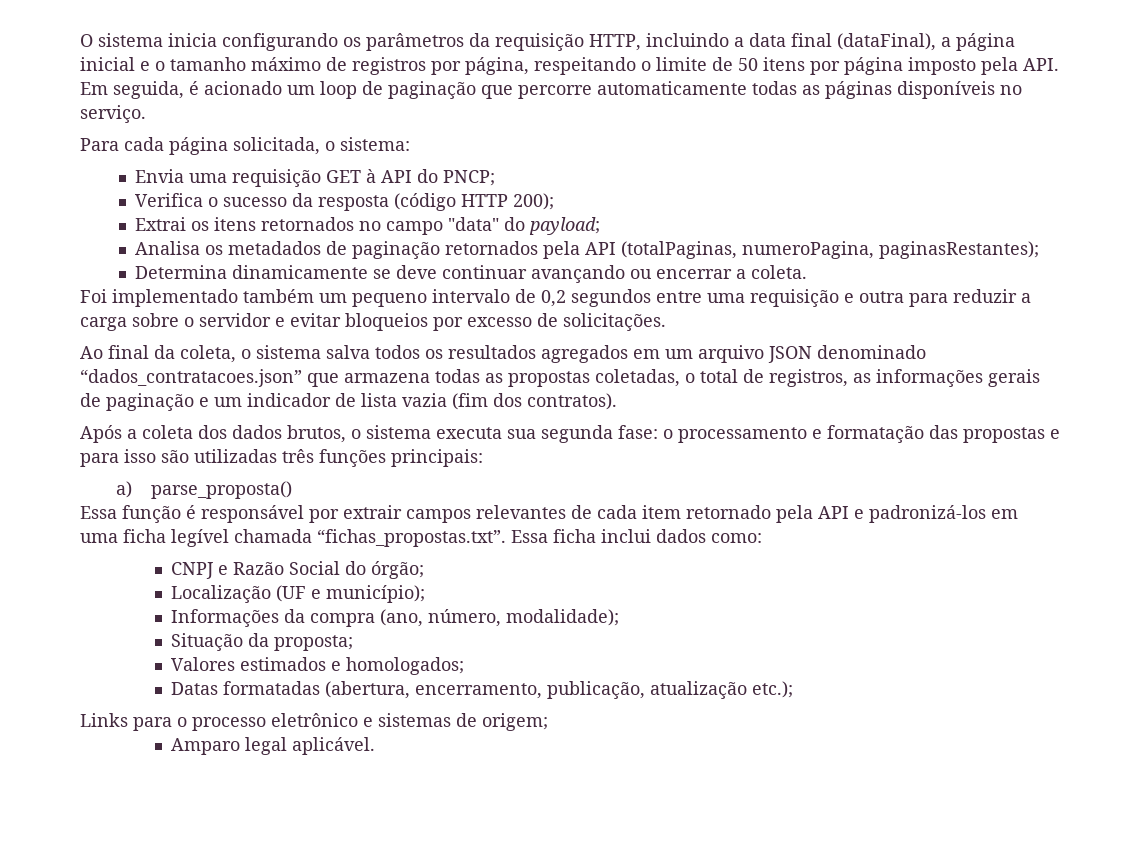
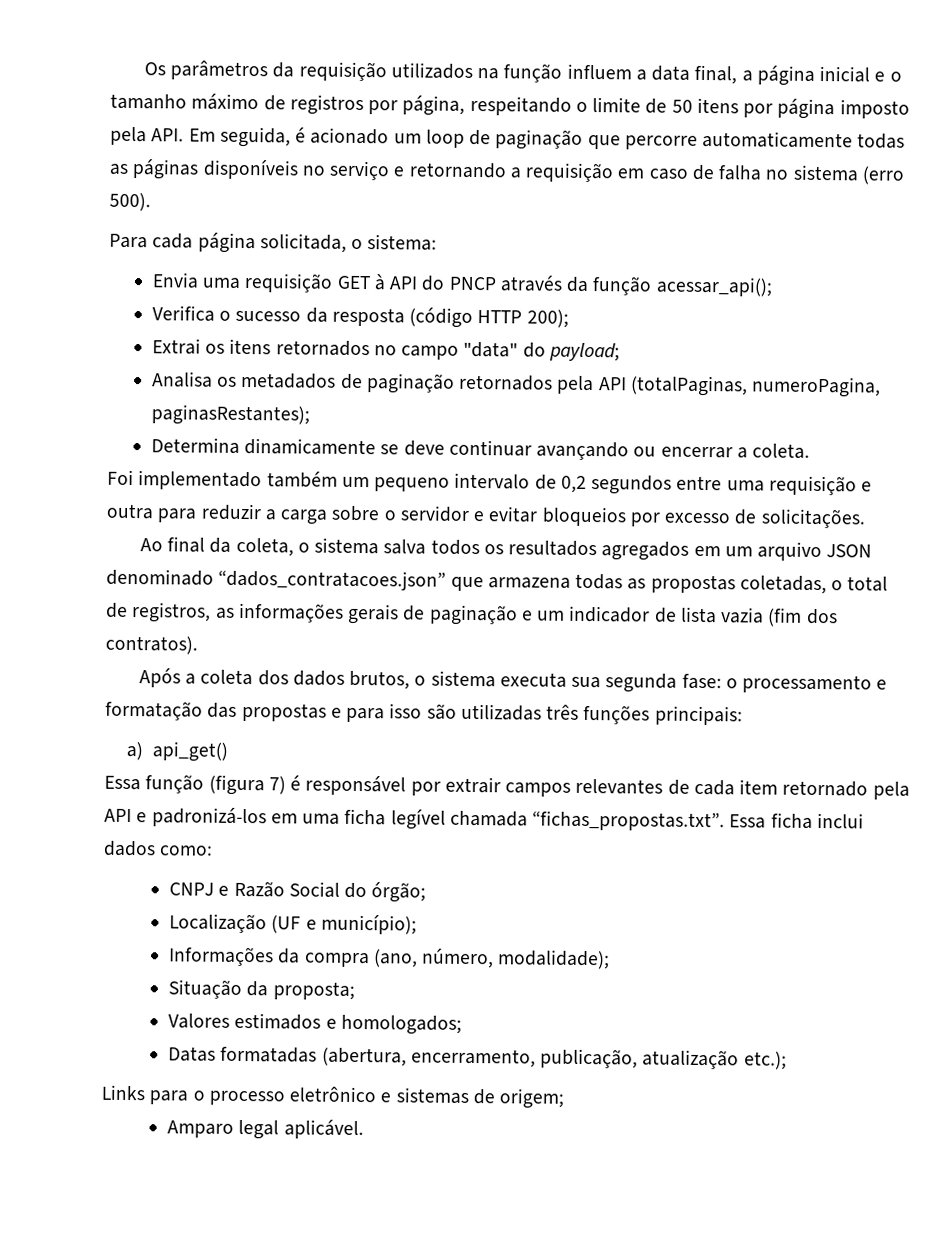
[80,33,936,51] O sistema inicia configurando os parâmetros da requisição HTTP, incluindo a data final (dataFinal), -> [143,60,738,85] Os parâmetros da requisição utilizados na função influem a data final,
[80,105,146,123] serviço. -> [329,160,905,185] [109,192,151,212] serviço e retornando a requisição em caso de falha no sistema (erro 500).
[443,170,496,186] PNCP; -> [448,275,773,297] PNCP através da função acessar_api();
[151,481,293,499] parse_proposta() -> [152,741,229,762] api_get()
(181, 514) none -> [208,774,286,796] (figura 7)

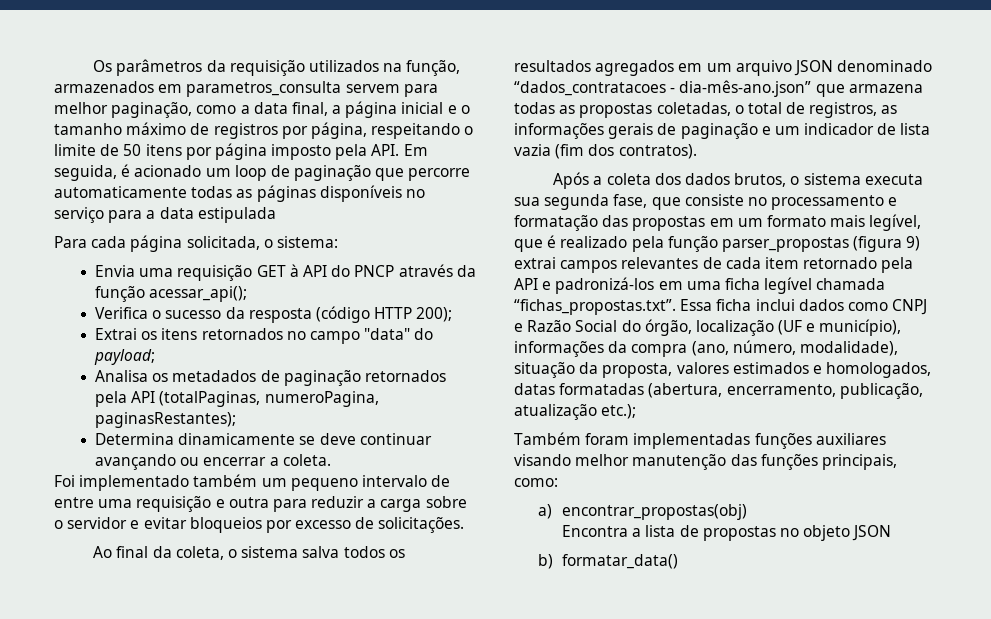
[503,63,632,83] função influem -> [406,60,461,76] [54,81,438,97] [54,102,237,118] função, armazenados em parametros_consulta servem para melhor paginação, como
[393,162,905,185] [109,192,151,212] e retornando a requisição em caso de falha no sistema (erro 500). -> [108,207,276,223] para a data estipulada
[560,475,673,495] 0,2 segundos -> (451, 481) none
[218,569,447,591] “dados_contratacoes.json” -> [514,80,812,97] “dados_contratacoes - dia-mês-ano.json”
[681,673,738,690] fase: o -> [613,194,767,210] fase, que consiste no
[330,703,743,726] [126,741,229,762] [104,774,501,796] e para isso são utilizadas três funções principais: // a) api_get() // Essa função (figura 7) é responsável por extrair -> [709,214,922,231] [514,235,921,252] [514,257,556,269] em um formato mais legível, que é realizado pela função parser_propostas (figura 9) extrai
[159,845,214,856] como: // -> [847,302,888,311] como
[371,882,427,903] [168,913,417,935] [168,946,611,970] [167,979,355,1000] [167,1012,462,1035] [167,1046,216,1062] órgão; // Localização (UF e município); // Informações da compra (ano, número, modalidade); // Situação da proposta; // Valores estimados e homologados; // Datas -> [644,319,902,336] [514,340,898,357] [514,362,932,378] [514,383,555,395] órgão, localização (UF e município), informações da compra (ano, número, modalidade), situação da proposta, valores estimados e homologados, datas
[101,1084,565,1109] [166,1119,364,1140] Links para o processo eletrônico e sistemas de origem; // Amparo legal aplicável. -> [514,432,886,449] [514,454,897,470] [514,478,558,487] [537,504,747,520] [561,525,892,541] [537,554,678,569] Também foram implementadas funções auxiliares visando melhor manutenção das funções principais, como: // a) encontrar_propostas(obj) // Encontra a lista de propostas no objeto JSON // b) formatar_data()

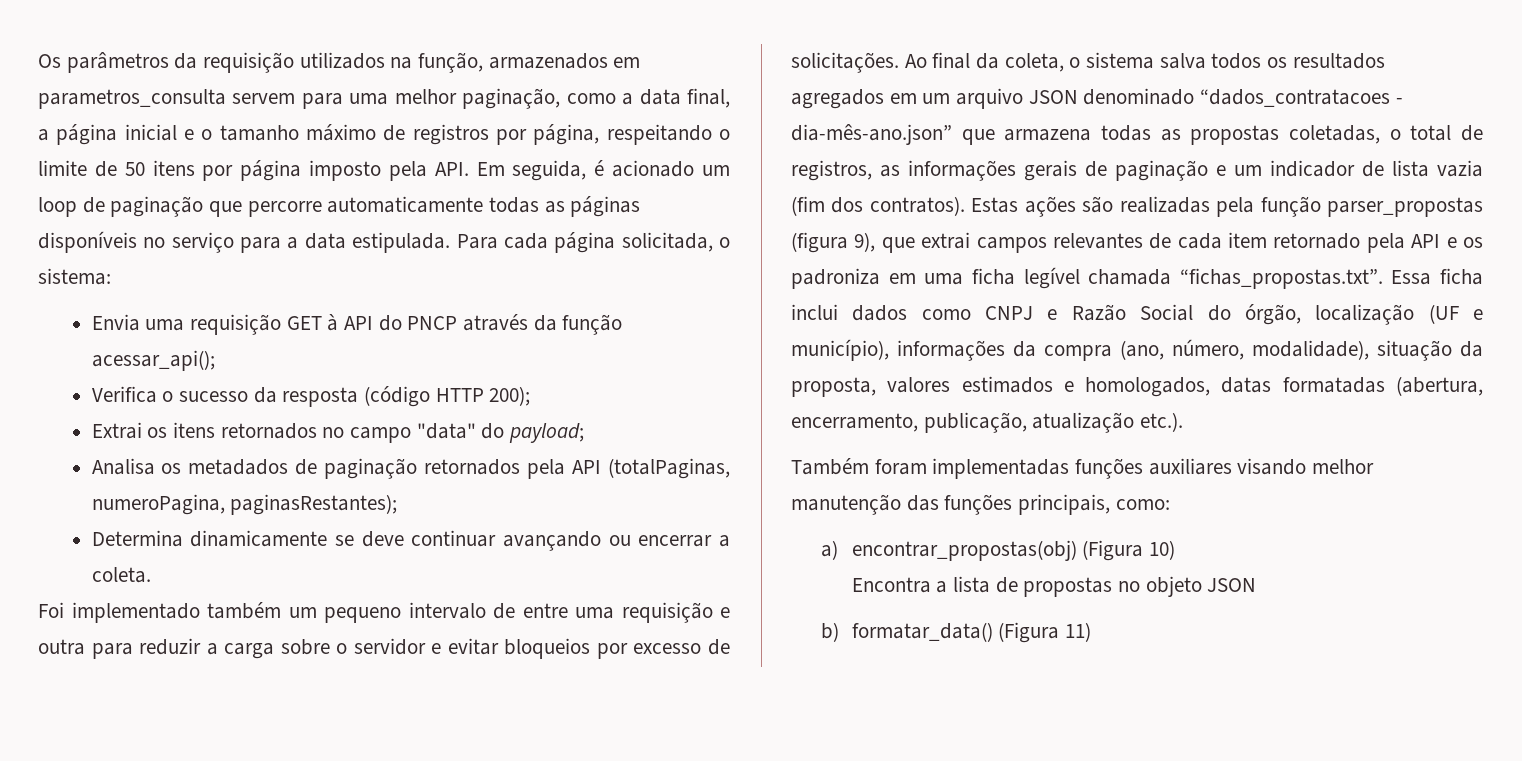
(438, 90) none -> [349,93,389,105] uma
[197,207,276,223] estipulada // -> [352,232,451,253] estipulada.
(465, 525) // -> (899, 62) none
[553,172,923,189] [514,194,898,210] [514,214,922,231] [514,235,628,252] // Após a coleta dos dados brutos, o sistema executa sua segunda fase, que consiste no processamento e formatação das propostas em um formato mais legível, que é realizado -> [971,196,1210,217] Estas ações são realizadas
[906,236,921,251] 9) -> [854,232,915,253] 9), que
[555,277,655,294] padronizá-los -> [1462,237,1483,248] [791,268,880,289] os padroniza
[601,404,637,419] etc.); -> [1140,412,1184,432] etc.).
(747, 512) none -> [1082,540,1176,561] (Figura 10)
(678, 561) none -> [998,622,1092,643] (Figura 11)

